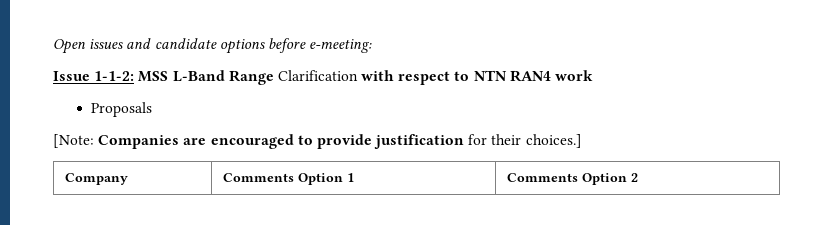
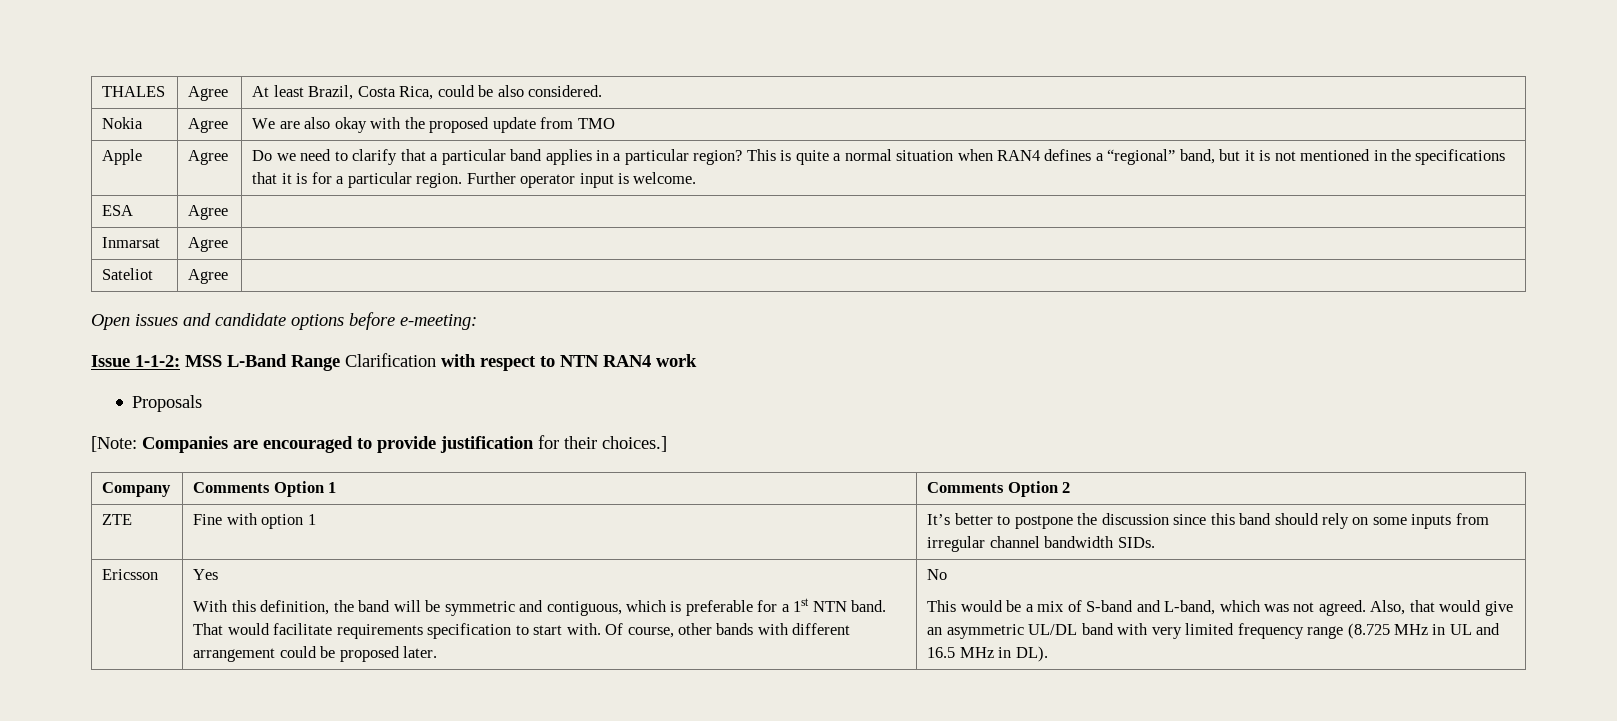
(53, 46) none -> [102,86,166,97] [188,86,229,101] [252,85,603,100] [102,117,144,129] [188,118,229,133] [252,117,615,133] [102,149,143,165] [188,150,229,165] [252,149,1506,165] [252,172,697,188] [102,205,134,216] [188,205,229,220] [102,237,161,248] [188,237,229,252] [102,268,154,280] [188,269,229,284] THALES | Agree | At least Brazil, Costa Rica, could be also considered. // Nokia | Agree | We are also okay with the proposed update from TMO // Apple | Agree | Do we need to clarify that a particular band applies in a particular region? This is quite a normal situation when RAN4 defines a “regional” band, but it is not mentioned in the specifications that it is for a particular region. Further operator input is welcome. // ESA | Agree | // Inmarsat | Agree | // Sateliot | Agree | //
(639, 177) none -> [102,514,133,525] [193,513,316,529] [927,513,1489,529] [927,536,1155,552] [102,569,159,580] [193,569,219,580] [193,598,887,616] [193,623,851,639] [193,646,438,662] [927,569,948,580] [927,600,1513,616] [927,623,1501,639] [927,646,1048,662] // ZTE | Fine with option 1 | It’s better to postpone the discussion since this band should rely on some inputs from irregular channel bandwidth SIDs. // Ericsson | Yes // With this definition, the band will be symmetric and contiguous, which is preferable for a 1st NTN band. That would facilitate requirements specification to start with. Of course, other bands with different arrangement could be proposed later. | No // This would be a mix of S-band and L-band, which was not agreed. Also, that would give an asymmetric UL/DL band with very limited frequency range (8.725 MHz in UL and 16.5 MHz in DL).

